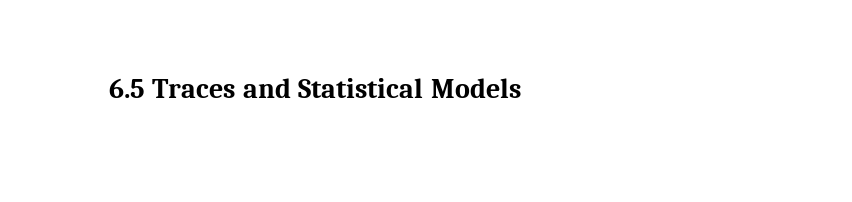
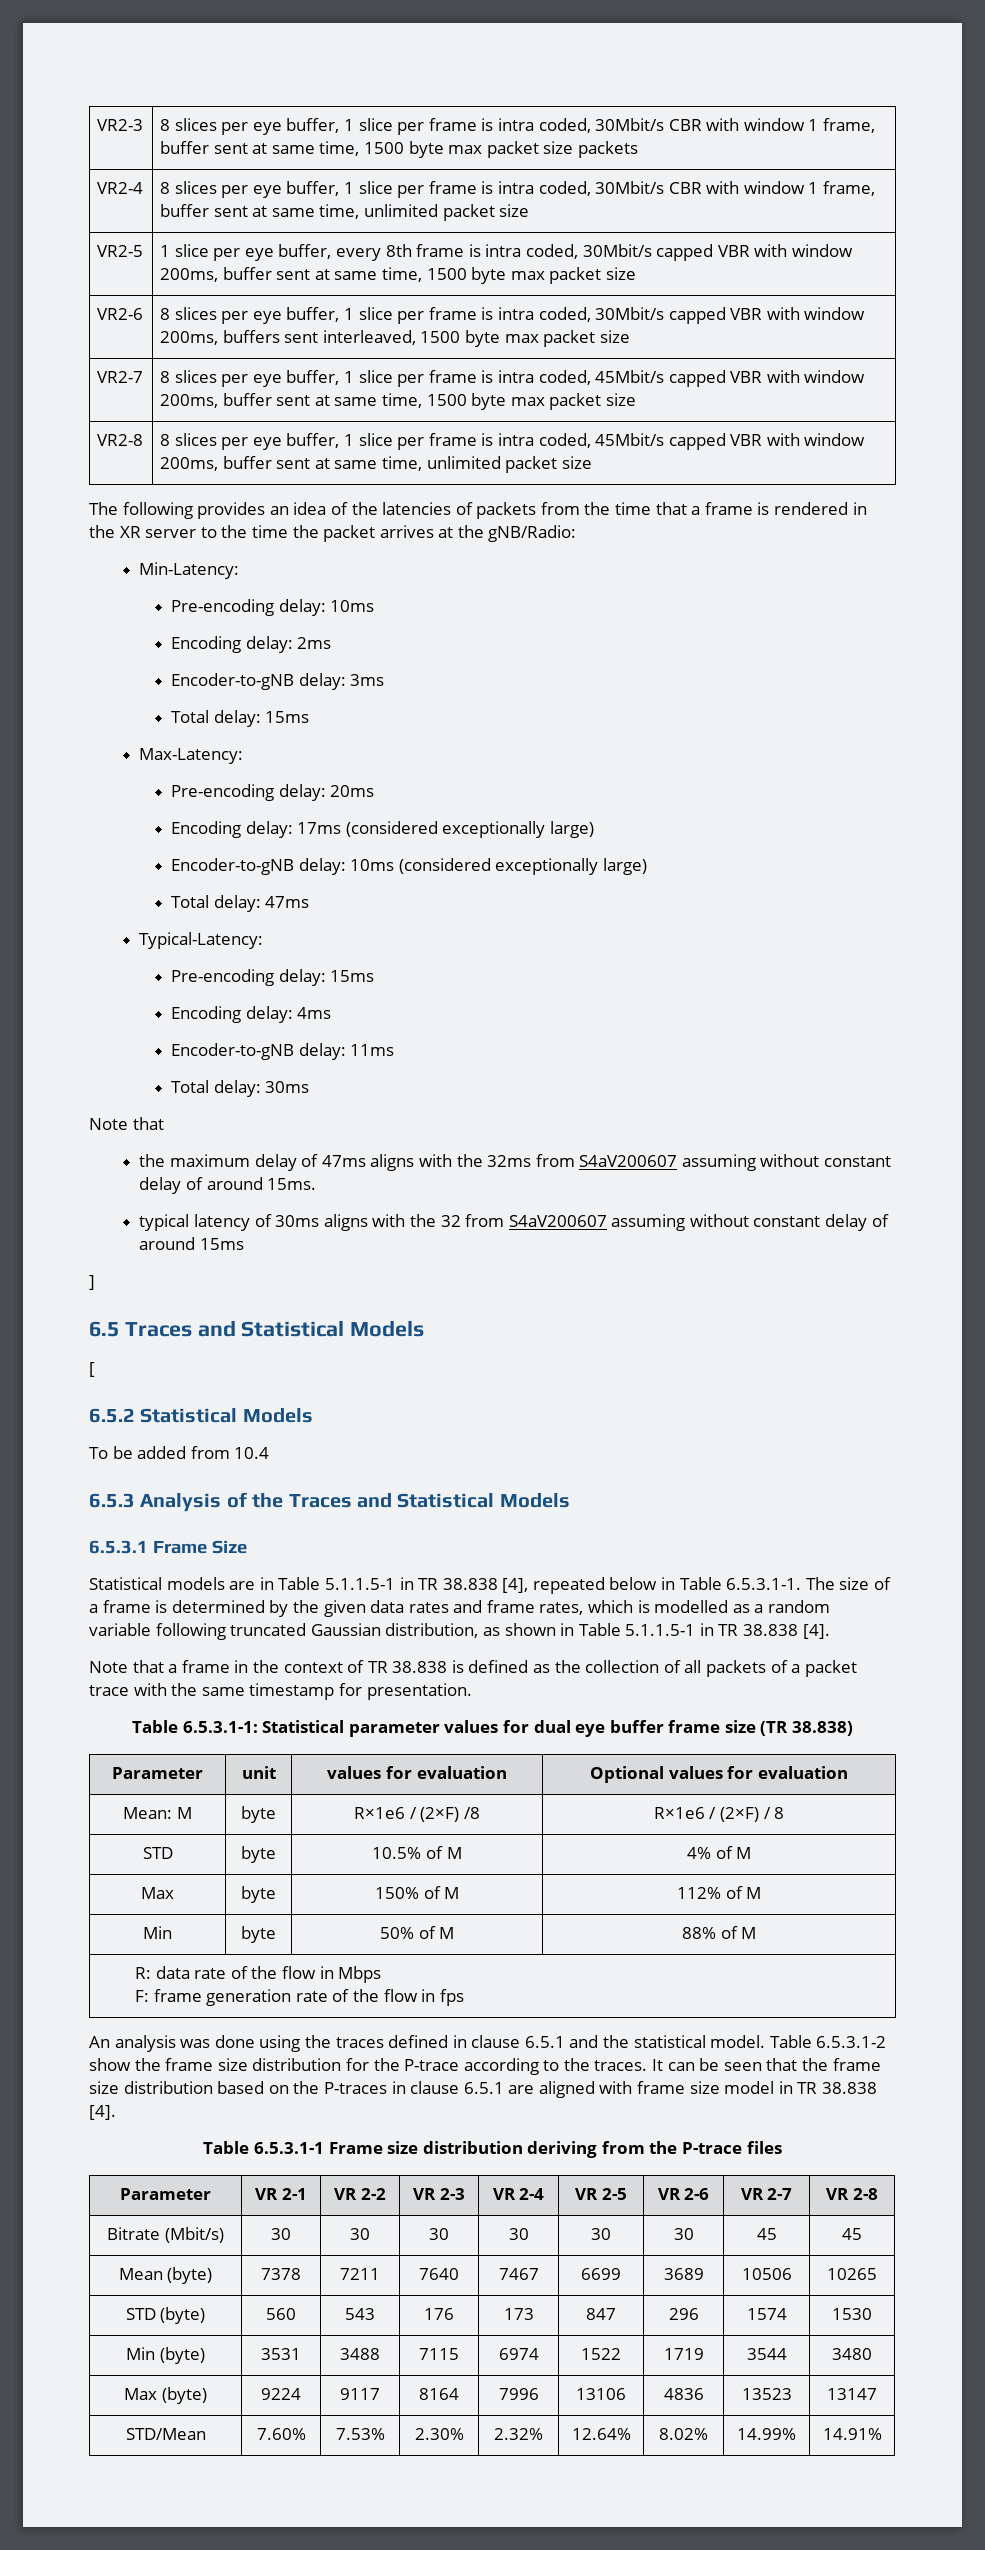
(109, 88) none -> [97,119,144,131] [160,118,876,135] [160,141,638,158] [97,182,144,194] [160,181,876,198] [160,204,530,221] [97,245,144,257] [160,244,853,261] [160,267,636,284] [97,308,144,320] [160,307,866,324] [160,330,630,347] [97,371,144,383] [160,370,866,387] [160,393,636,410] [97,434,144,446] [160,433,866,450] [160,456,592,473] [89,502,867,519] [89,525,577,542] [139,562,240,579] [171,599,375,616] [171,636,332,653] [171,673,385,690] [171,710,310,727] [139,748,244,764] [171,784,375,801] [171,821,595,838] [171,858,648,875] [171,895,310,912] [139,932,264,949] [171,969,375,986] [171,1006,332,1023] [171,1043,395,1060] [171,1080,310,1097] [89,1117,164,1130] [139,1154,892,1171] [139,1177,317,1194] [139,1214,889,1231] [139,1237,245,1250] [89,1275,95,1290] VR2-3 | 8 slices per eye buffer, 1 slice per frame is intra coded, 30Mbit/s CBR with window 1 frame, buffer sent at same time, 1500 byte max packet size packets // VR2-4 | 8 slices per eye buffer, 1 slice per frame is intra coded, 30Mbit/s CBR with window 1 frame, buffer sent at same time, unlimited packet size // VR2-5 | 1 slice per eye buffer, every 8th frame is intra coded, 30Mbit/s capped VBR with window 200ms, buffer sent at same time, 1500 byte max packet size // VR2-6 | 8 slices per eye buffer, 1 slice per frame is intra coded, 30Mbit/s capped VBR with window 200ms, buffers sent interleaved, 1500 byte max packet size // VR2-7 | 8 slices per eye buffer, 1 slice per frame is intra coded, 45Mbit/s capped VBR with window 200ms, buffer sent at same time, 1500 byte max packet size // VR2-8 | 8 slices per eye buffer, 1 slice per frame is intra coded, 45Mbit/s capped VBR with window 200ms, buffer sent at same time, unlimited packet size // The following provides an idea of the latencies of packets from the time that a frame is rendered in the XR server to the time the packet arrives at the gNB/Radio: // Min-Latency: // Pre-encoding delay: 10ms // Encoding delay: 2ms // Encoder-to-gNB delay: 3ms // Total delay: 15ms // Max-Latency: // Pre-encoding delay: 20ms // Encoding delay: 17ms (considered exceptionally large) // Encoder-to-gNB delay: 10ms (considered exceptionally large) // Total delay: 47ms // Typical-Latency: // Pre-encoding delay: 15ms // Encoding delay: 4ms // Encoder-to-gNB delay: 11ms // Total delay: 30ms // Note that // the maximum delay of 47ms aligns with the 32ms from S4aV200607 assuming without constant delay of around 15ms. // typical latency of 30ms aligns with the 32 from S4aV200607 assuming without constant delay of around 15ms // ] //
(521, 88) none -> [89,1362,95,1377] [89,1408,313,1423] [89,1446,270,1459] [89,1492,570,1512] [89,1540,247,1554] [89,1577,891,1594] [89,1600,831,1617] [89,1623,830,1640] [89,1660,857,1677] [89,1683,472,1700] [131,1720,854,1737] [112,1767,203,1779] [241,1766,276,1779] [327,1766,507,1779] [590,1766,848,1783] [123,1807,192,1819] [241,1806,276,1823] [354,1807,480,1822] [653,1807,785,1822] [142,1847,173,1859] [241,1846,276,1863] [372,1846,462,1859] [686,1846,752,1859] [141,1887,174,1899] [241,1886,276,1903] [374,1886,460,1899] [676,1886,762,1899] [143,1926,172,1939] [241,1926,276,1943] [379,1926,455,1939] [681,1926,757,1939] [135,1966,382,1983] [135,1989,464,2006] [89,2035,887,2052] [89,2058,881,2075] [89,2081,878,2098] [89,2105,116,2120] [203,2141,782,2158] [120,2188,211,2200] [255,2188,307,2200] [334,2188,386,2200] [413,2188,465,2200] [492,2188,545,2200] [575,2188,627,2200] [657,2188,710,2200] [740,2188,793,2200] [826,2188,878,2200] [107,2227,224,2243] [271,2228,291,2240] [350,2228,370,2240] [429,2228,449,2240] [508,2228,529,2240] [591,2228,611,2240] [673,2228,694,2240] [756,2228,777,2240] [842,2228,862,2240] [118,2267,213,2284] [261,2268,301,2280] [340,2268,380,2280] [419,2268,459,2280] [498,2268,539,2280] [581,2268,621,2280] [663,2268,704,2280] [741,2268,792,2280] [827,2268,877,2280] [125,2307,206,2324] [266,2308,296,2320] [345,2308,375,2320] [424,2308,454,2320] [503,2308,534,2320] [586,2308,616,2320] [668,2308,699,2320] [746,2308,787,2320] [832,2308,872,2320] [126,2347,205,2364] [261,2348,301,2360] [340,2348,380,2360] [419,2348,459,2360] [498,2348,539,2360] [581,2348,621,2360] [663,2348,704,2360] [746,2348,787,2360] [832,2348,872,2360] [124,2387,207,2404] [261,2388,301,2400] [340,2388,380,2400] [419,2388,459,2400] [498,2388,539,2400] [576,2388,626,2400] [663,2388,704,2400] [741,2388,792,2400] [827,2388,877,2400] [125,2428,206,2440] [256,2428,306,2440] [335,2428,385,2440] [414,2428,464,2440] [494,2428,543,2440] [571,2428,631,2440] [659,2428,708,2440] [737,2428,796,2440] [822,2428,882,2440] // [ // 6.5.2 Statistical Models // To be added from 10.4 // 6.5.3 Analysis of the Traces and Statistical Models // 6.5.3.1 Frame Size // Statistical models are in Table 5.1.1.5-1 in TR 38.838 [4], repeated below in Table 6.5.3.1-1. The size of a frame is determined by the given data rates and frame rates, which is modelled as a random variable following truncated Gaussian distribution, as shown in Table 5.1.1.5-1 in TR 38.838 [4]. // Note that a frame in the context of TR 38.838 is defined as the collection of all packets of a packet trace with the same timestamp for presentation. // Table 6.5.3.1-1: Statistical parameter values for dual eye buffer frame size (TR 38.838) // Parameter | unit | values for evaluation | Optional values for evaluation // Mean: M | byte | R×1e6 / (2×F) /8 | R×1e6 / (2×F) / 8 // STD | byte | 10.5% of M | 4% of M // Max | byte | 150% of M | 112% of M // Min | byte | 50% of M | 88% of M // R: data rate of the flow in Mbps // F: frame generation rate of the flow in fps // An analysis was done using the traces defined in clause 6.5.1 and the statistical model. Table 6.5.3.1-2 show the frame size distribution for the P-trace according to the traces. It can be seen that the frame size distribution based on the P-traces in clause 6.5.1 are aligned with frame size model in TR 38.838 [4]. // Table 6.5.3.1-1 Frame size distribution deriving from the P-trace files // Parameter | VR 2-1 | VR 2-2 | VR 2-3 | VR 2-4 | VR 2-5 | VR 2-6 | VR 2-7 | VR 2-8 // Bitrate (Mbit/s) | 30 | 30 | 30 | 30 | 30 | 30 | 45 | 45 // Mean (byte) | 7378 | 7211 | 7640 | 7467 | 6699 | 3689 | 10506 | 10265 // STD (byte) | 560 | 543 | 176 | 173 | 847 | 296 | 1574 | 1530 // Min (byte) | 3531 | 3488 | 7115 | 6974 | 1522 | 1719 | 3544 | 3480 // Max (byte) | 9224 | 9117 | 8164 | 7996 | 13106 | 4836 | 13523 | 13147 // STD/Mean | 7.60% | 7.53% | 2.30% | 2.32% | 12.64% | 8.02% | 14.99% | 14.91%

